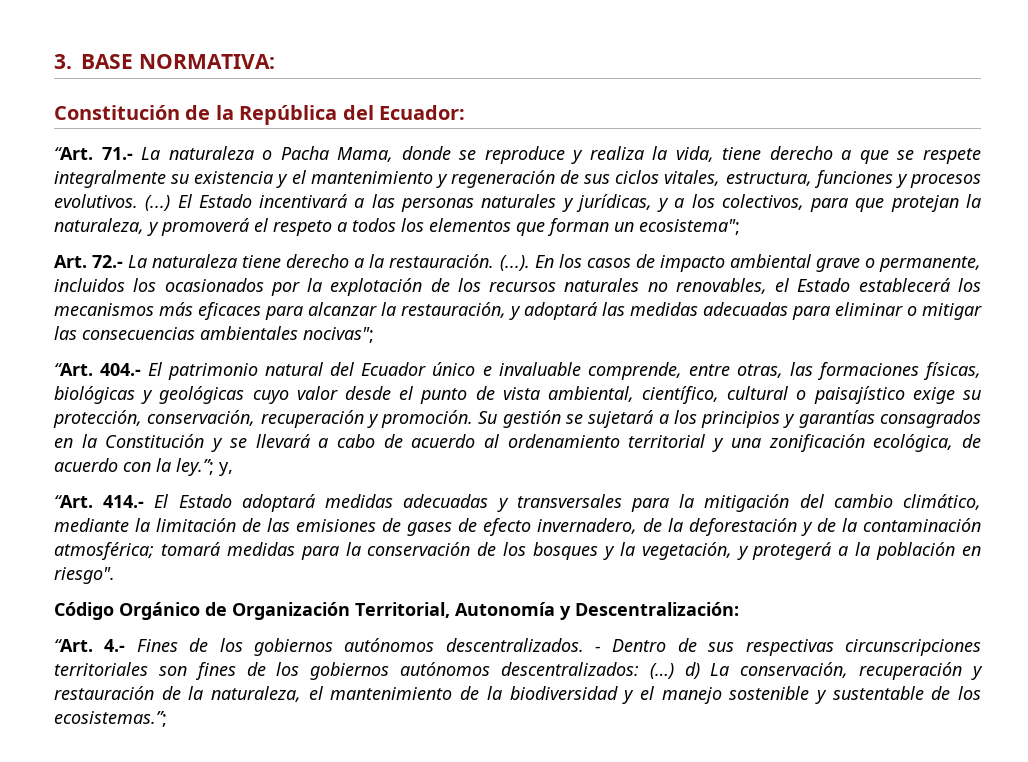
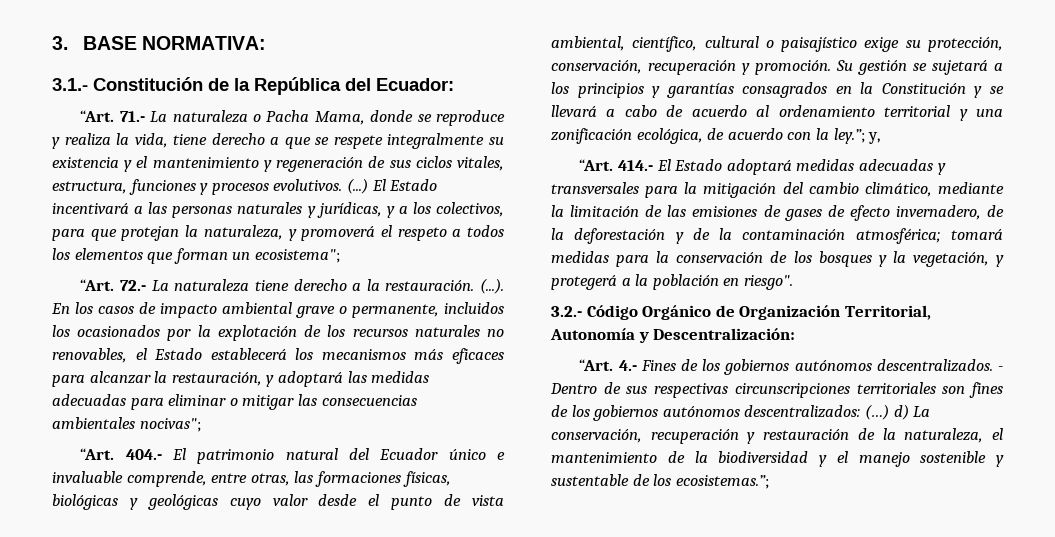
(275, 61) none -> [52,78,88,91] 3.1.-
[54,255,87,268] Art. -> [79,279,115,291] “Art.
(115, 575) none -> [551,306,582,317] 3.2.-

